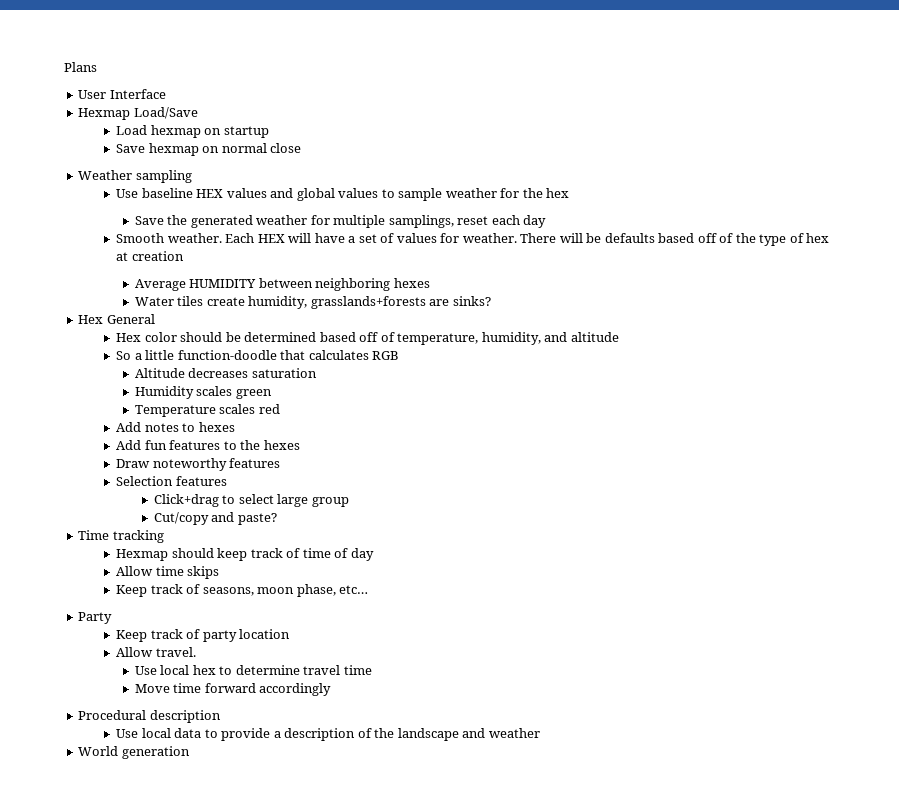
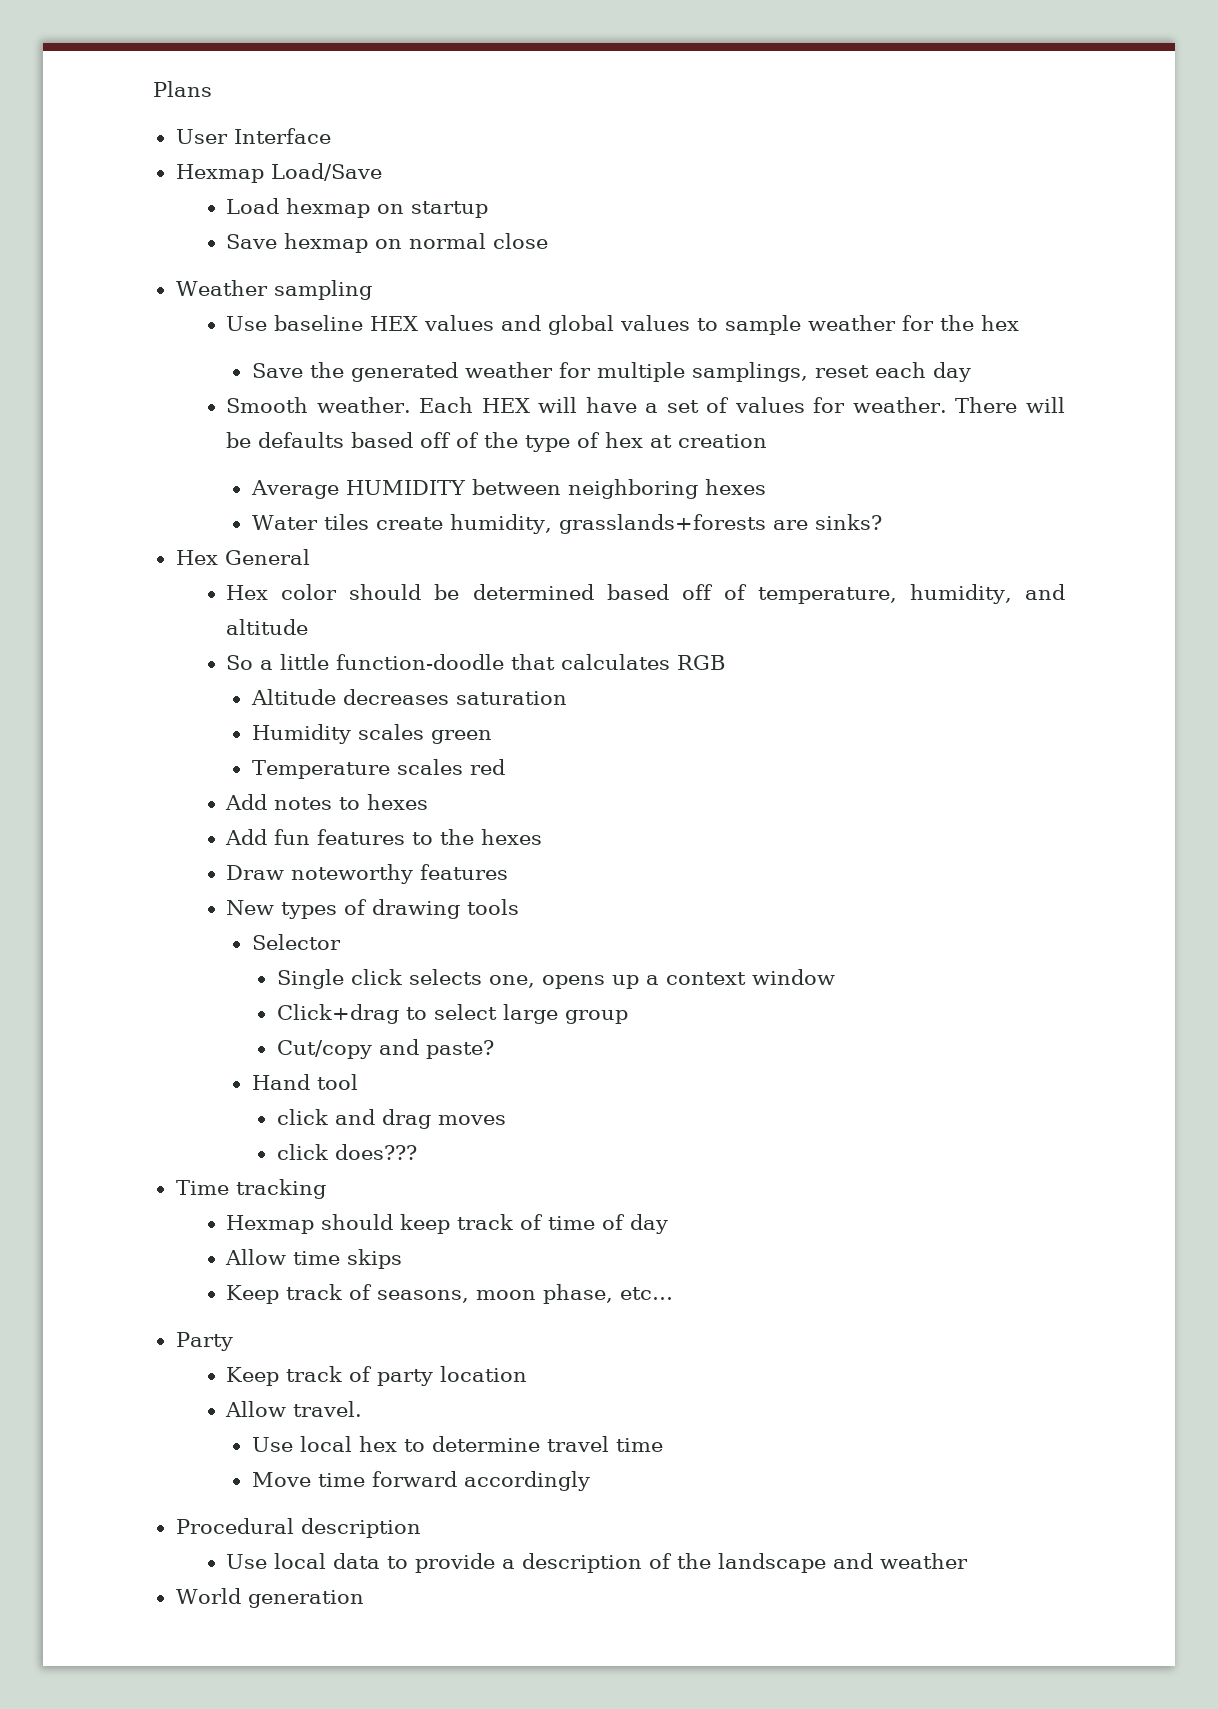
[115,476,227,486] Selection features -> [226,899,520,919] [251,934,341,950] [276,969,835,989] New types of drawing tools // Selector // Single click selects one, opens up a context window
(277, 519) none -> [251,1074,358,1090] [276,1109,506,1129] [276,1144,417,1160] // Hand tool // click and drag moves // click does???

